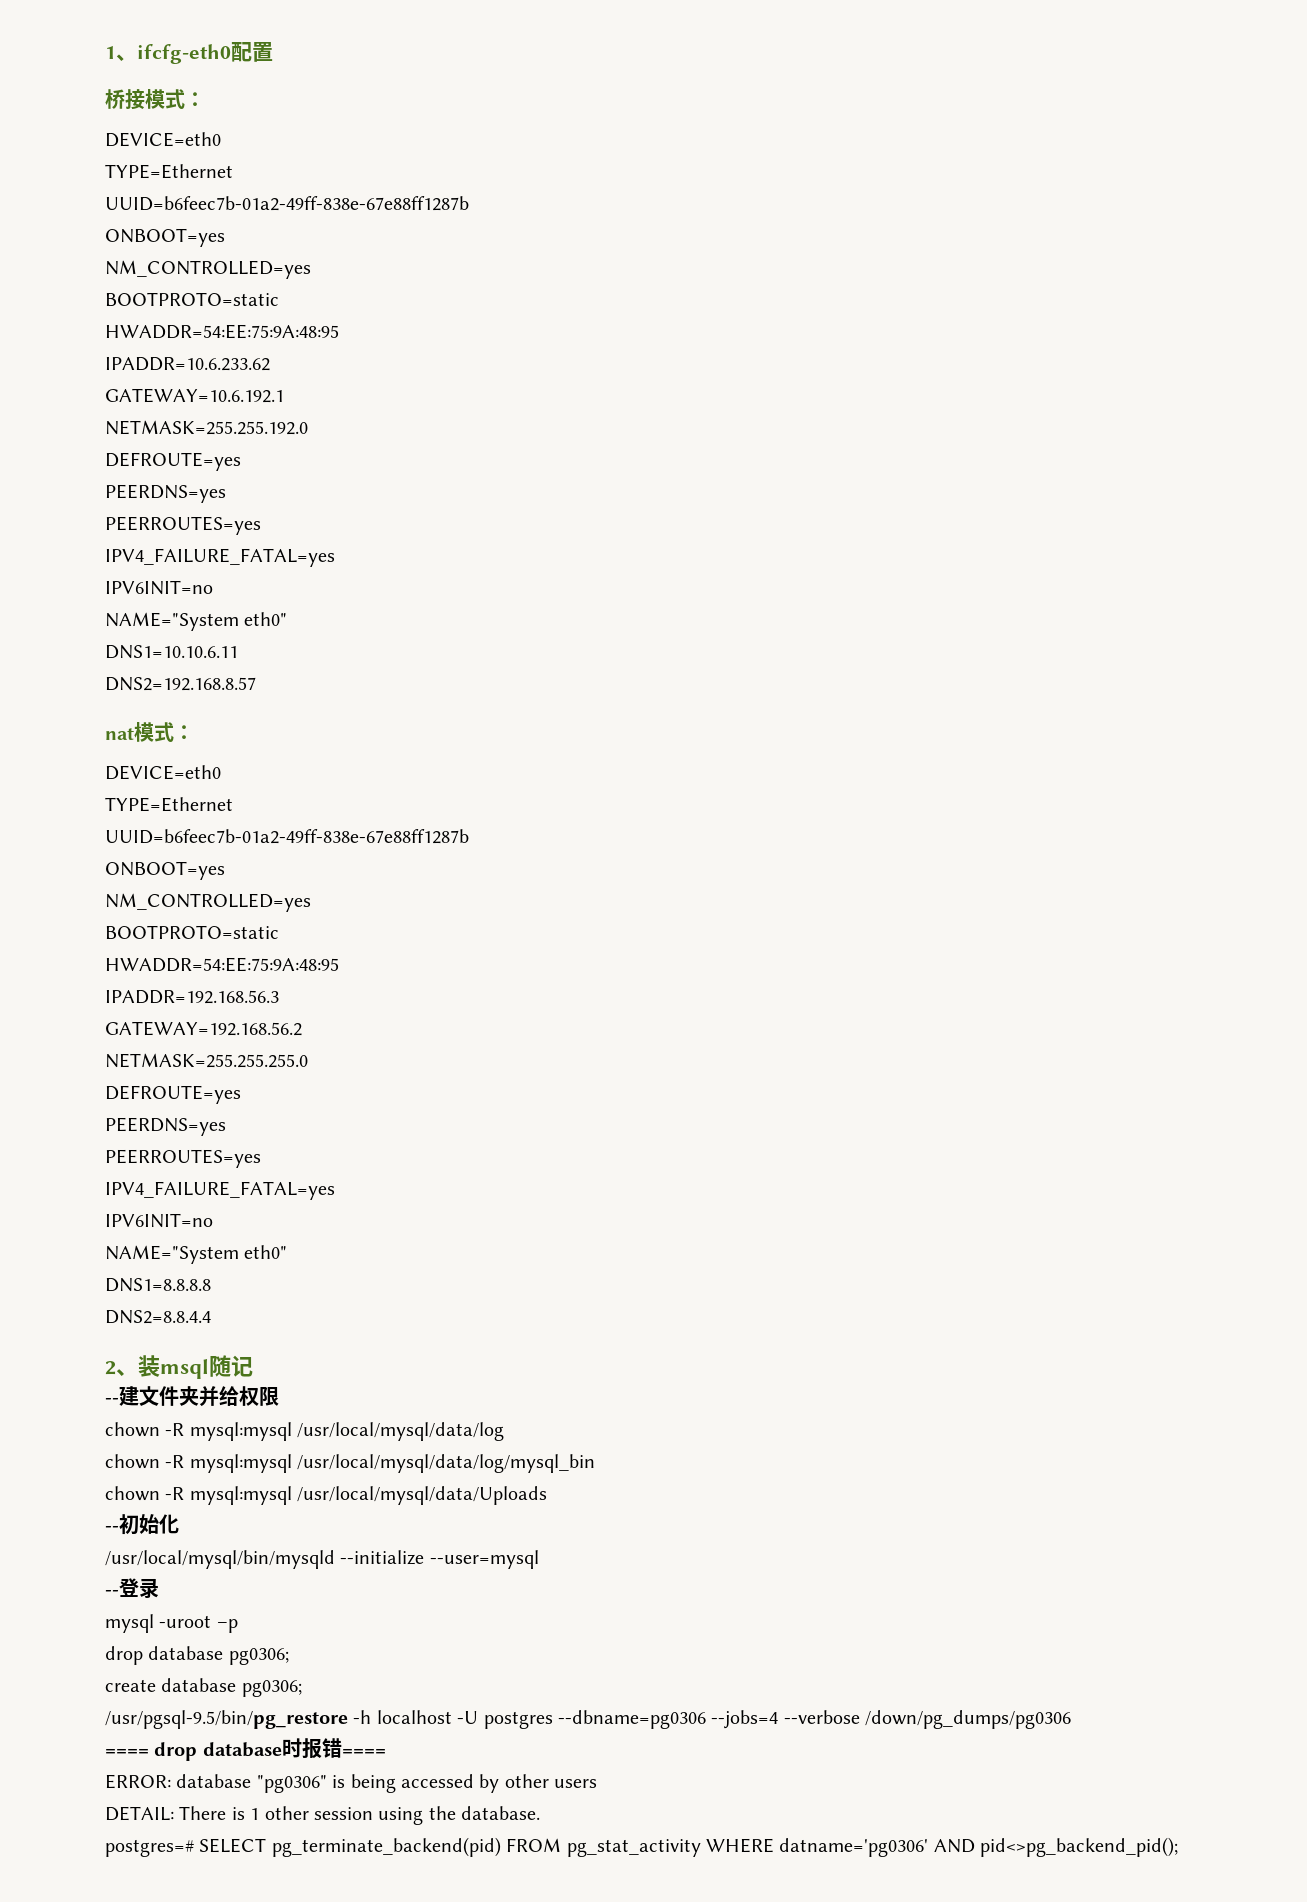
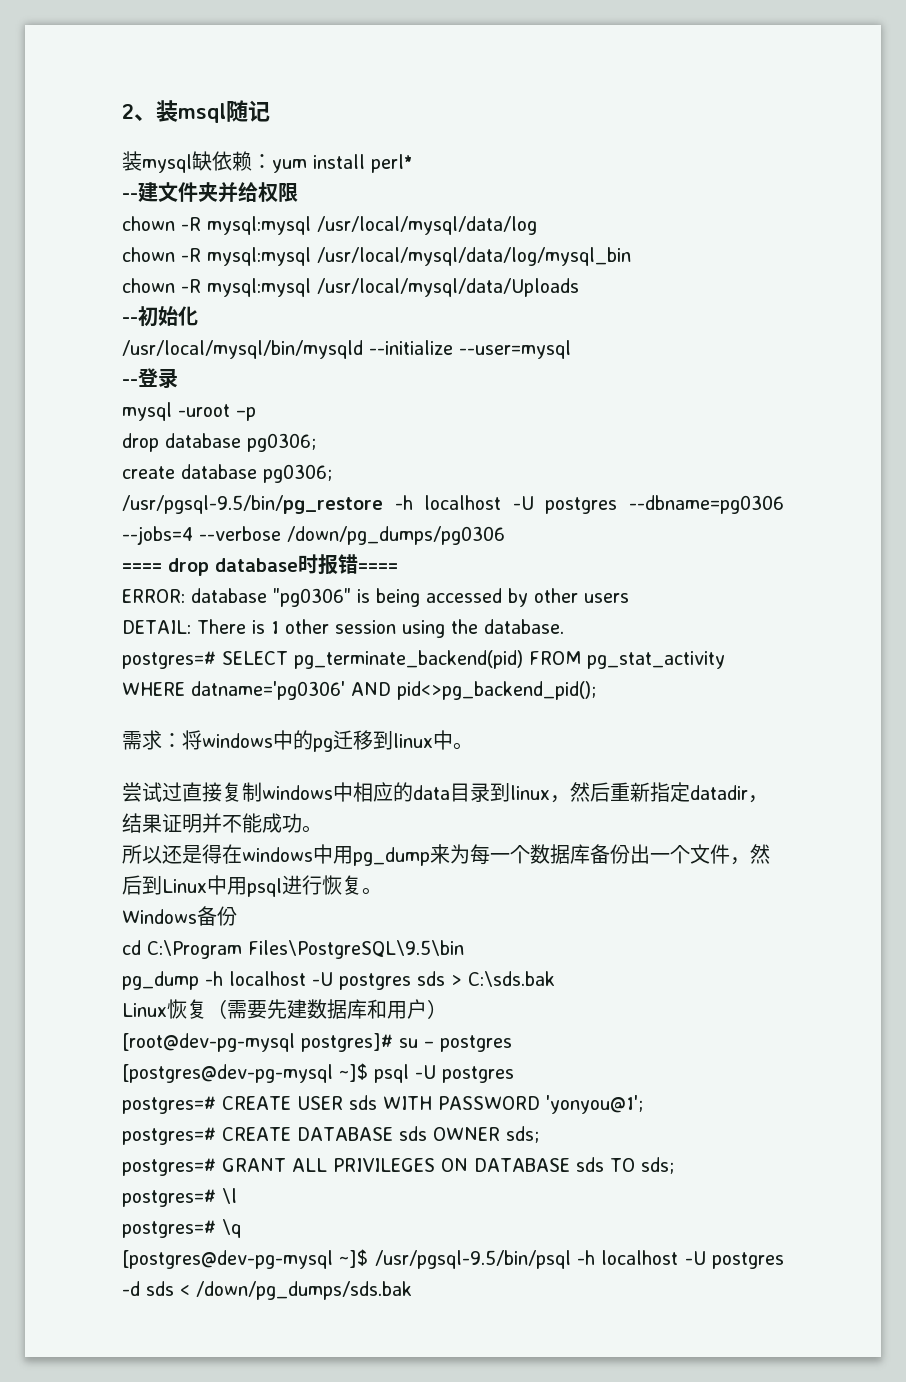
[105,42,273,64] [105,89,205,110] [105,132,221,147] [105,164,233,179] [105,196,469,211] [105,228,225,247] [105,260,311,279] [105,292,279,306] [105,324,339,339] [105,357,270,371] [105,388,284,403] [105,420,308,435] [105,452,241,471] [105,484,226,503] [105,516,261,535] [105,548,335,567] [105,580,213,595] [105,612,288,631] [105,645,238,659] [105,677,256,691] [105,722,194,742] [105,765,221,780] [105,797,233,812] [105,829,469,844] [105,861,225,880] [105,893,311,912] [105,925,279,939] [105,957,339,972] [105,990,279,1004] [105,1021,302,1036] [105,1053,308,1068] [105,1085,241,1104] [105,1117,226,1136] [105,1149,261,1168] [105,1181,335,1200] [105,1213,213,1228] [105,1245,288,1264] [105,1278,211,1292] [105,1310,211,1324] [105,1355,253,1379] 1、ifcfg-eth0配置 // 桥接模式： // DEVICE=eth0 // TYPE=Ethernet // UUID=b6feec7b-01a2-49ff-838e-67e88ff1287b // ONBOOT=yes // NM_CONTROLLED=yes // BOOTPROTO=static // HWADDR=54:EE:75:9A:48:95 // IPADDR=10.6.233.62 // GATEWAY=10.6.192.1 // NETMASK=255.255.192.0 // DEFROUTE=yes // PEERDNS=yes // PEERROUTES=yes // IPV4_FAILURE_FATAL=yes // IPV6INIT=no // NAME="System eth0" // DNS1=10.10.6.11 // DNS2=192.168.8.57 // nat模式： // DEVICE=eth0 // TYPE=Ethernet // UUID=b6feec7b-01a2-49ff-838e-67e88ff1287b // ONBOOT=yes // NM_CONTROLLED=yes // BOOTPROTO=static // HWADDR=54:EE:75:9A:48:95 // IPADDR=192.168.56.3 // GATEWAY=192.168.56.2 // NETMASK=255.255.255.0 // DEFROUTE=yes // PEERDNS=yes // PEERROUTES=yes // IPV4_FAILURE_FATAL=yes // IPV6INIT=no // NAME="System eth0" // DNS1=8.8.8.8 // DNS2=8.8.4.4 // 2、装msql随记 -> [122,100,270,123] [122,151,413,173] 2、装msql随记 // 装mysql缺依赖：yum install perl*
(1179, 1847) none -> [122,730,473,752] [122,782,768,803] [122,813,322,833] [122,844,770,866] [122,875,382,897] [122,906,237,926] [122,940,464,959] [122,971,555,990] [122,999,447,1019] [122,1033,512,1052] [122,1063,514,1083] [122,1095,643,1114] [122,1126,539,1145] [122,1157,674,1176] [122,1188,237,1207] [122,1219,241,1238] [122,1249,784,1269] [122,1281,412,1300] // 需求：将windows中的pg迁移到linux中。 // 尝试过直接复制windows中相应的data目录到linux，然后重新指定datadir，结果证明并不能成功。 // 所以还是得在windows中用pg_dump来为每一个数据库备份出一个文件，然后到Linux中用psql进行恢复。 // Windows备份 // cd C:\Program Files\PostgreSQL\9.5\bin // pg_dump -h localhost -U postgres sds > C:\sds.bak // Linux恢复（需要先建数据库和用户） // [root@dev-pg-mysql postgres]# su – postgres // [postgres@dev-pg-mysql ~]$ psql -U postgres // postgres=# CREATE USER sds WITH PASSWORD 'yonyou@1'; // postgres=# CREATE DATABASE sds OWNER sds; // postgres=# GRANT ALL PRIVILEGES ON DATABASE sds TO sds; // postgres=# \l // postgres=# \q // [postgres@dev-pg-mysql ~]$ /usr/pgsql-9.5/bin/psql -h localhost -U postgres -d sds < /down/pg_dumps/sds.bak

